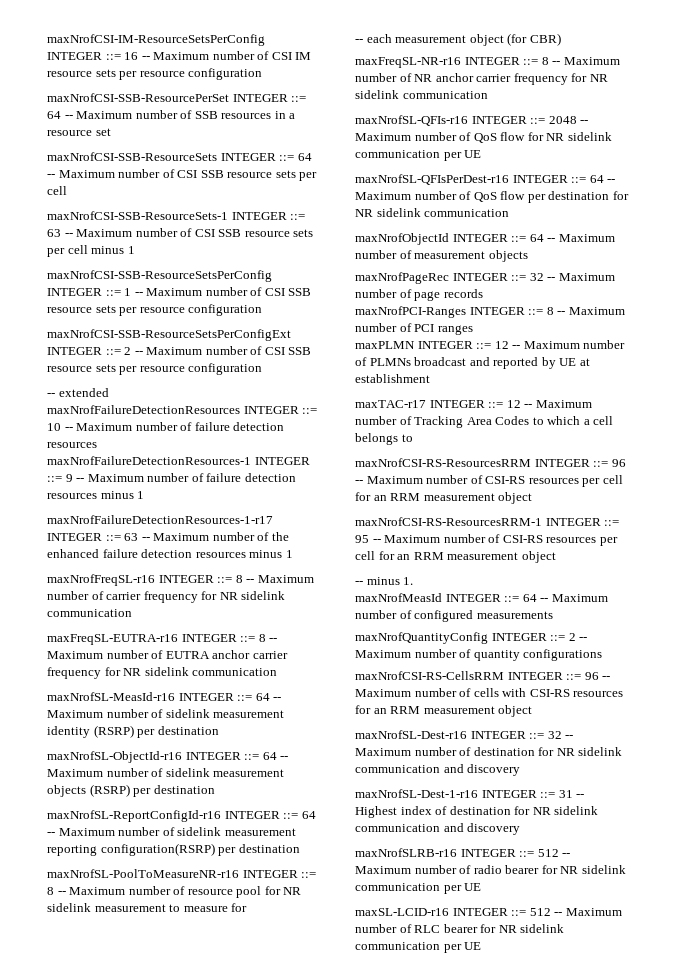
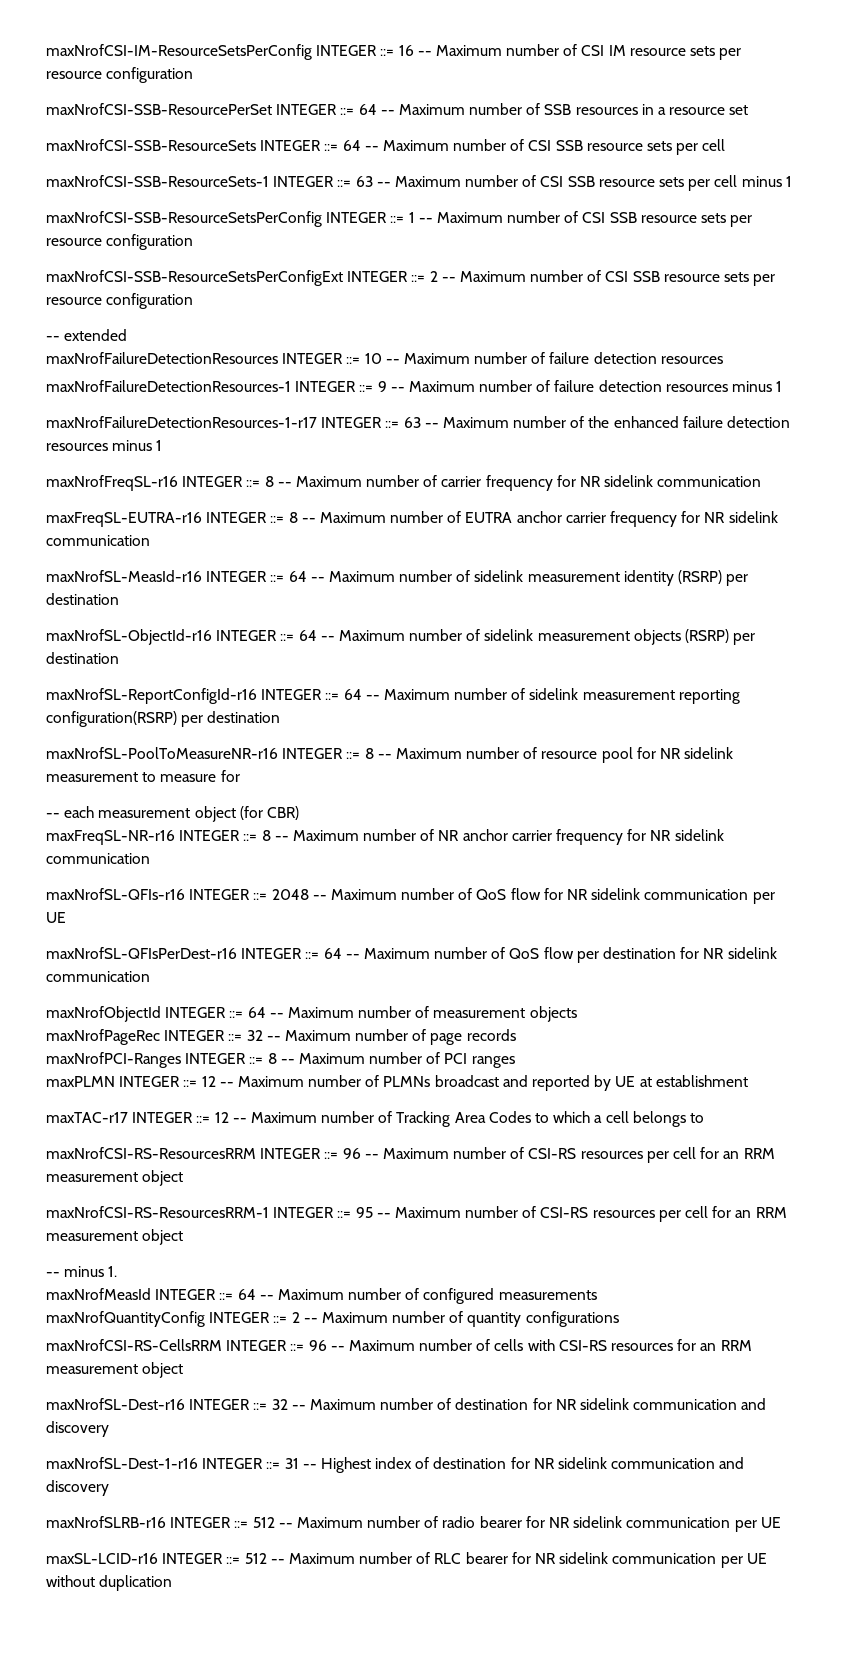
(482, 946) none -> [46,1575,173,1591] without duplication

